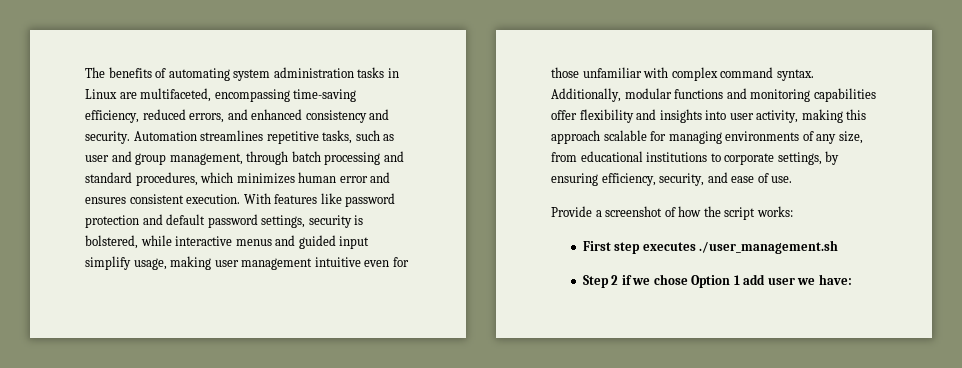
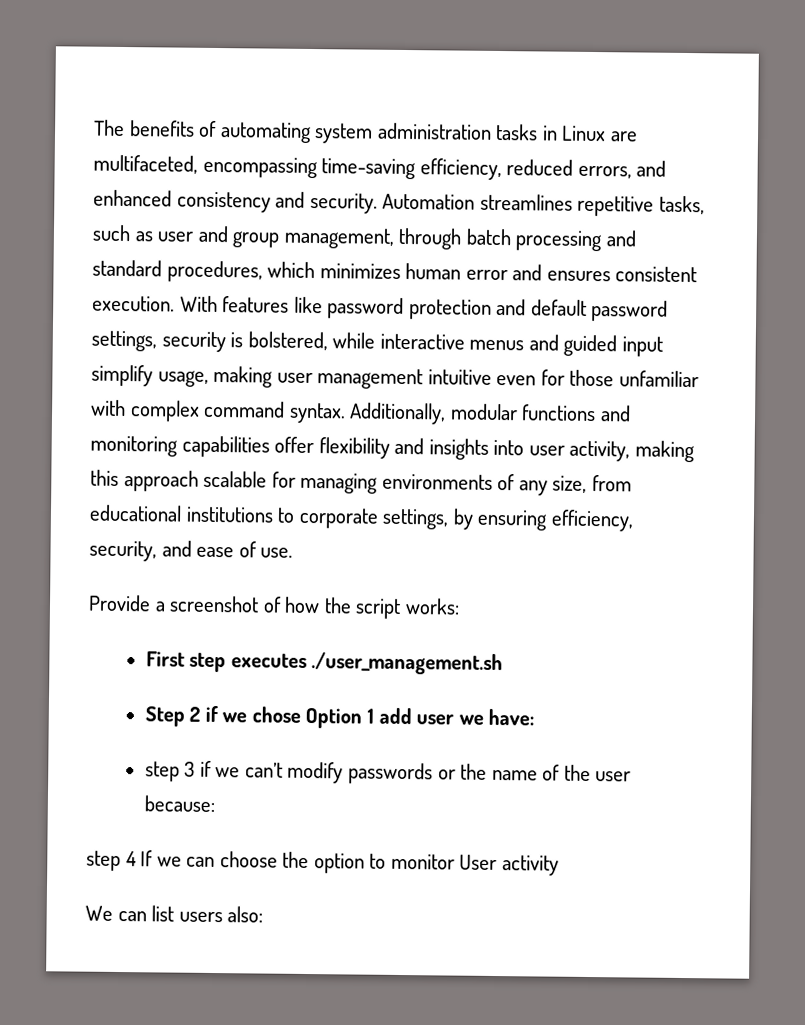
(852, 279) none -> [144,760,632,785] [143,795,215,813] [86,850,559,876] [85,905,264,923] // step 3 if we can’t modify passwords or the name of the user because: // step 4 If we can choose the option to monitor User activity // We can list users also:

